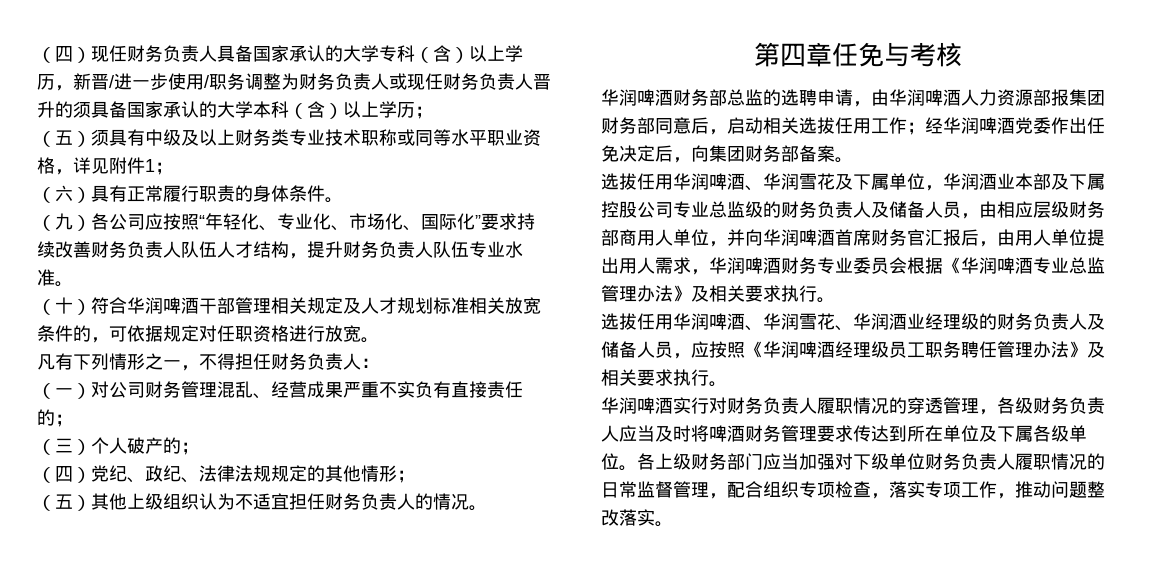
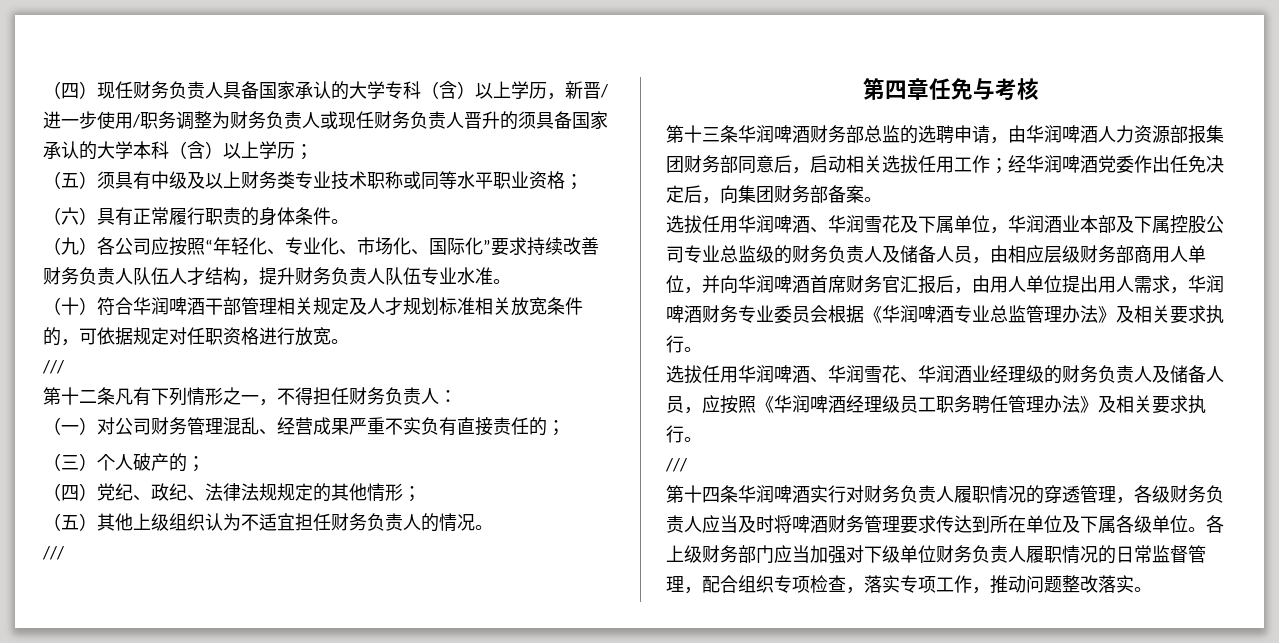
[55,157,155,175] ，详见附件1 -> (565, 180) none
(379, 340) none -> [42,360,65,374] [43,387,115,405] /// // 第十二条
(487, 508) none -> [42,546,65,560] // ///
(962, 54) none -> [666,125,738,143] 第十三条
(727, 384) none -> [665,458,688,472] [666,485,738,503] /// // 第十四条

